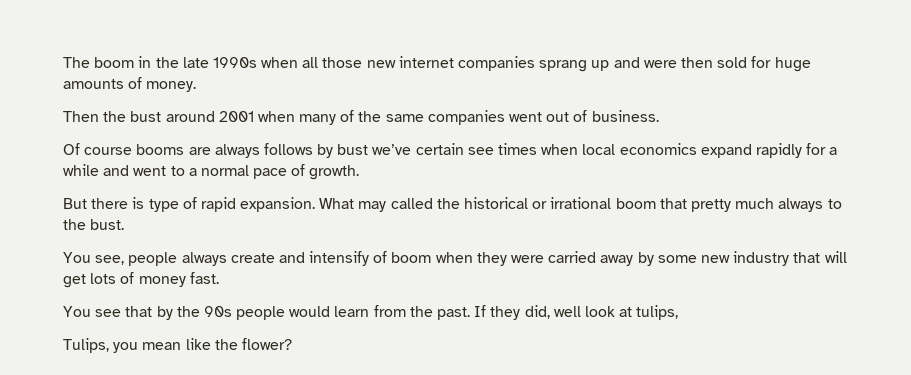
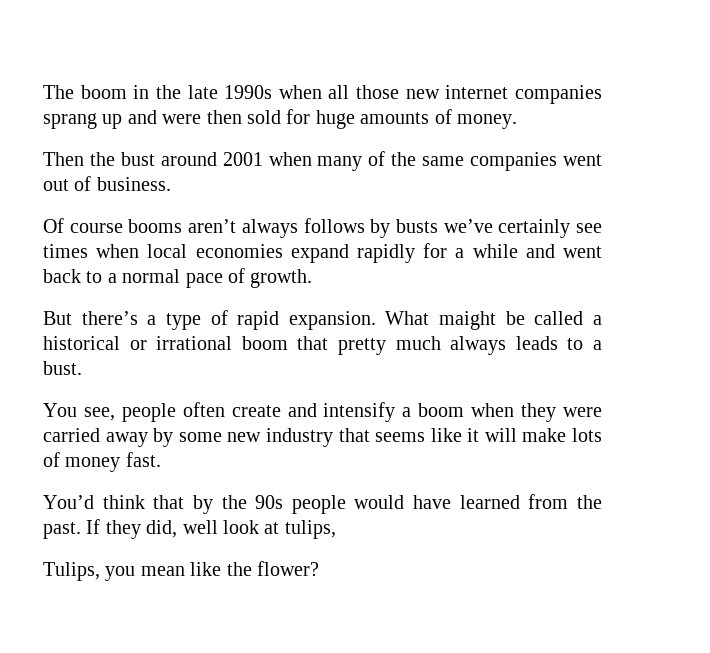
[188,147,211,155] are -> [188,219,237,233] aren’t
[337,143,464,155] bust we’ve certain -> [395,219,571,238] busts we’ve certainly
[619,143,697,155] economics -> [195,244,283,258] economies
(167, 171) none -> [43,269,81,283] back
[91,197,145,209] there is -> [81,311,157,325] there’s a
[358,198,460,212] may called the -> [439,311,602,330] maight be called a
[827,199,842,209] [63,219,86,230] to the -> [515,336,603,350] leads to a
[181,252,227,266] always -> [182,402,225,417] often
[373,251,388,263] of -> [402,407,412,417] a
[824,251,847,263] [63,274,86,288] will get -> [375,428,567,442] seems like it will make
[63,306,122,317] You see -> [43,495,145,509] You’d think
[334,306,370,317] learn -> [413,495,520,509] have learned

